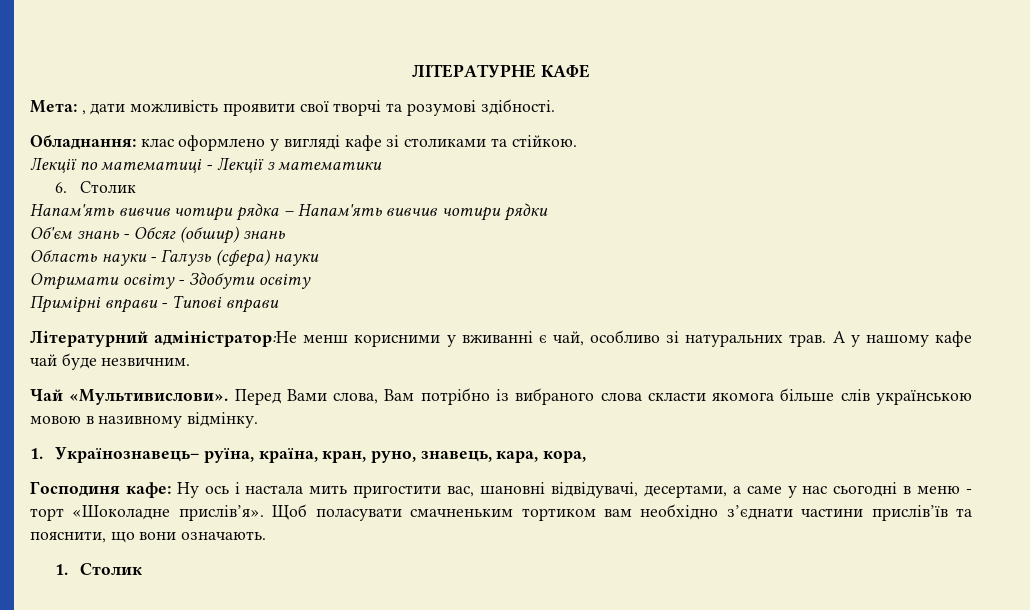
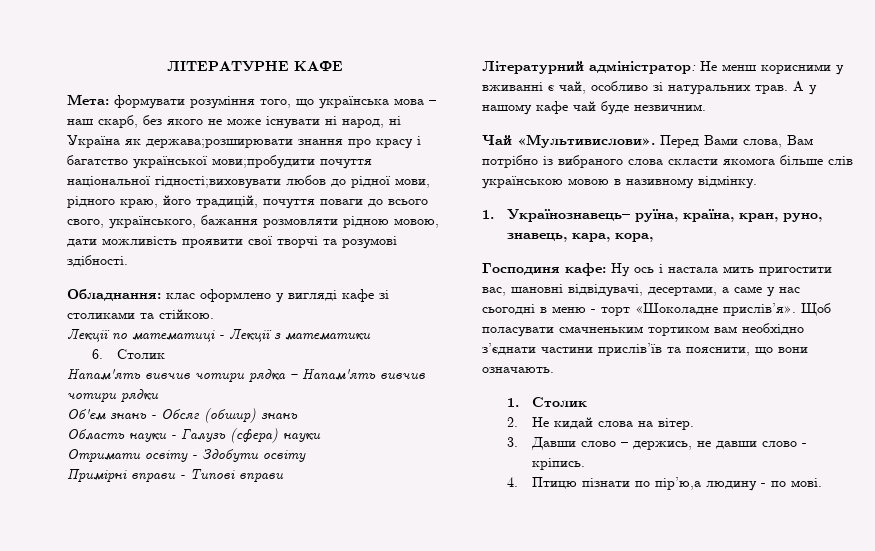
[81,110,86,115] , -> [114,95,436,109] [67,115,401,129] [67,135,421,149] [67,155,372,169] [67,175,430,189] [67,195,428,209] [67,215,439,229] формувати розуміння того, що українська мова – наш скарб, без якого не може існувати ні народ, ні Україна як держава;розширювати знання про красу і багатство української мови;пробудити почуття національної гідності;виховувати любов до рідної мови, рідного краю, його традицій, почуття поваги до всього свого, українського, бажання розмовляти рідною мовою,
[154,331,298,347] адміністратор:Не -> [589,61,717,74] адміністратор: Не
(143, 569) none -> [506,417,694,430] [506,437,807,450] [531,458,585,470] [506,477,822,491] // 2. Не кидай слова на вітер. // 3. Давши слово – держись, не давши слово - кріпись. // 4. Птицю пізнати по пір’ю,а людину - по мові.

